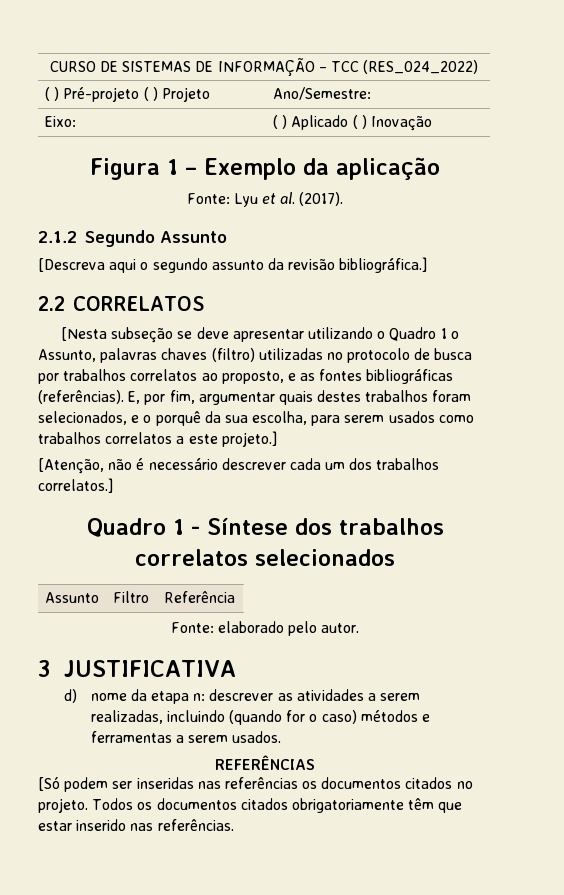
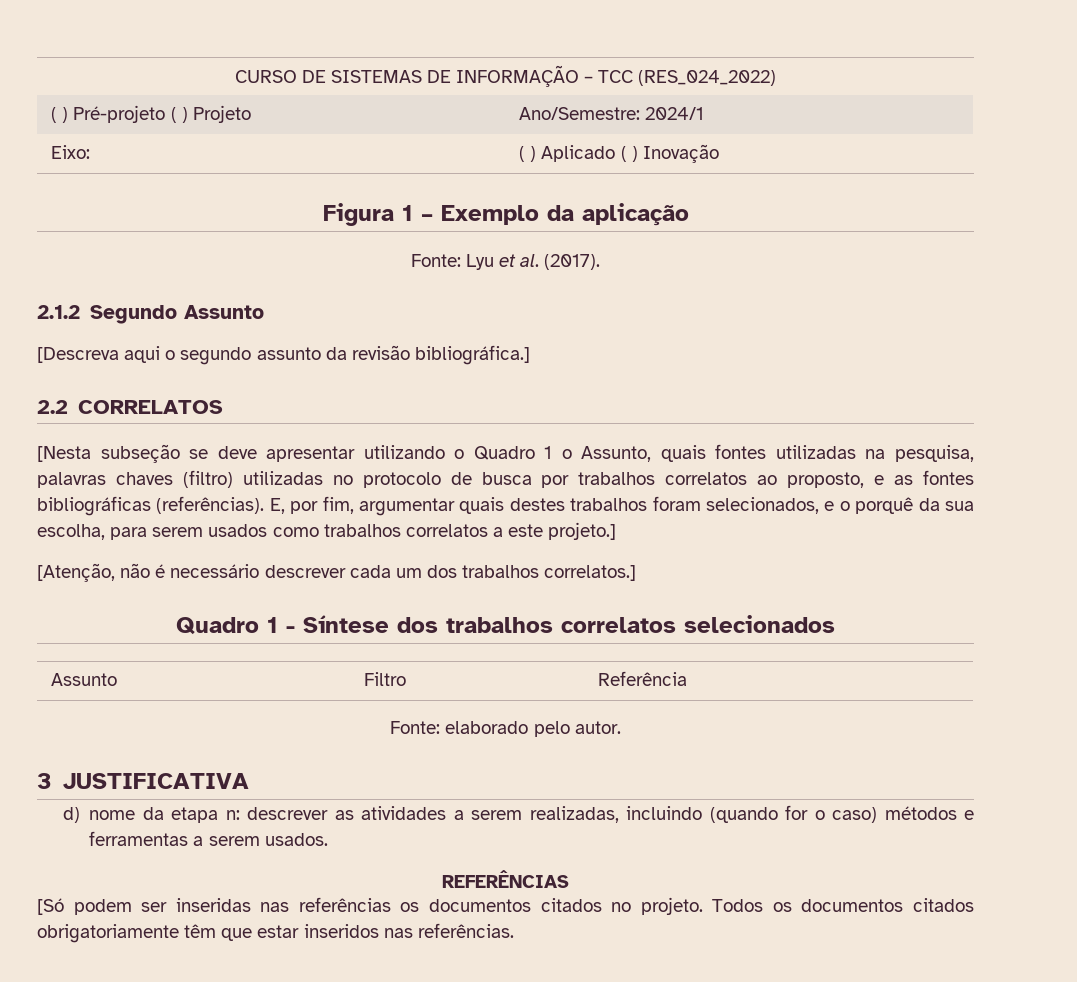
(371, 93) none -> [645,107,705,120] 2024/1
(96, 355) none -> [660,444,974,462] quais fontes utilizadas na pesquisa,
[76,819,127,831] inserido -> [303,924,379,938] inseridos

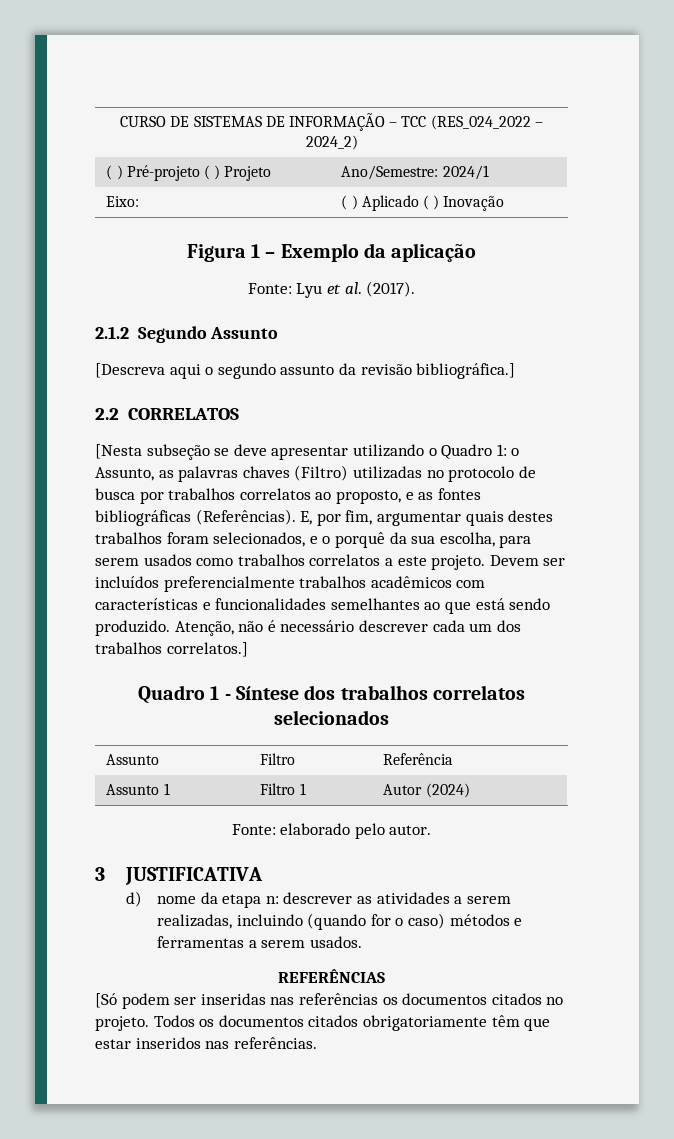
[638,70,777,86] (RES_024_2022) -> [430,115,543,130] [305,135,358,150] (RES_024_2022 – 2024_2)
[544,446,553,459] 1 -> [496,444,507,456] 1:
[660,444,974,462] quais fontes utilizadas na pesquisa, -> [158,470,174,478] as
[182,470,233,488] (filtro) -> [294,465,349,481] (Filtro)
[156,496,265,514] (referências). -> [195,509,296,525] (Referências).
[548,522,617,540] [37,563,115,582] projeto.] // [Atenção, -> [431,555,566,570] [95,576,486,592] [95,598,551,614] [95,620,234,636] projeto. Devem ser incluídos preferencialmente trabalhos acadêmicos com características e funcionalidades semelhantes ao que está sendo produzido. Atenção,
(688, 678) none -> [106,783,170,795] [260,783,306,795] [383,783,470,798] // Assunto 1 | Filtro 1 | Autor (2024)

